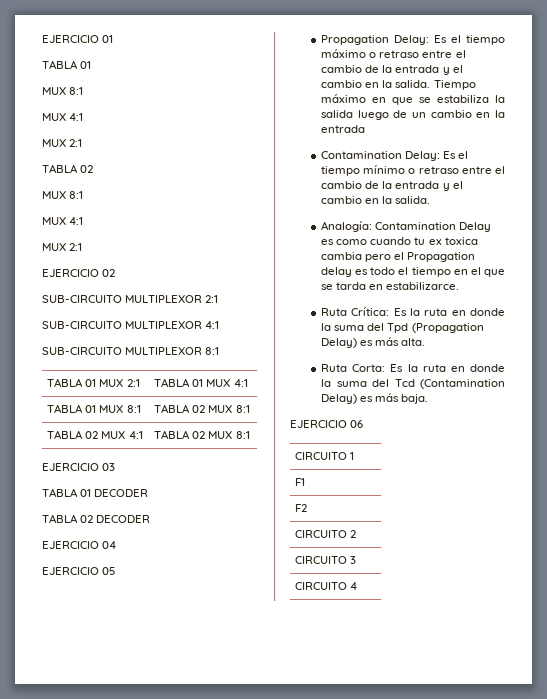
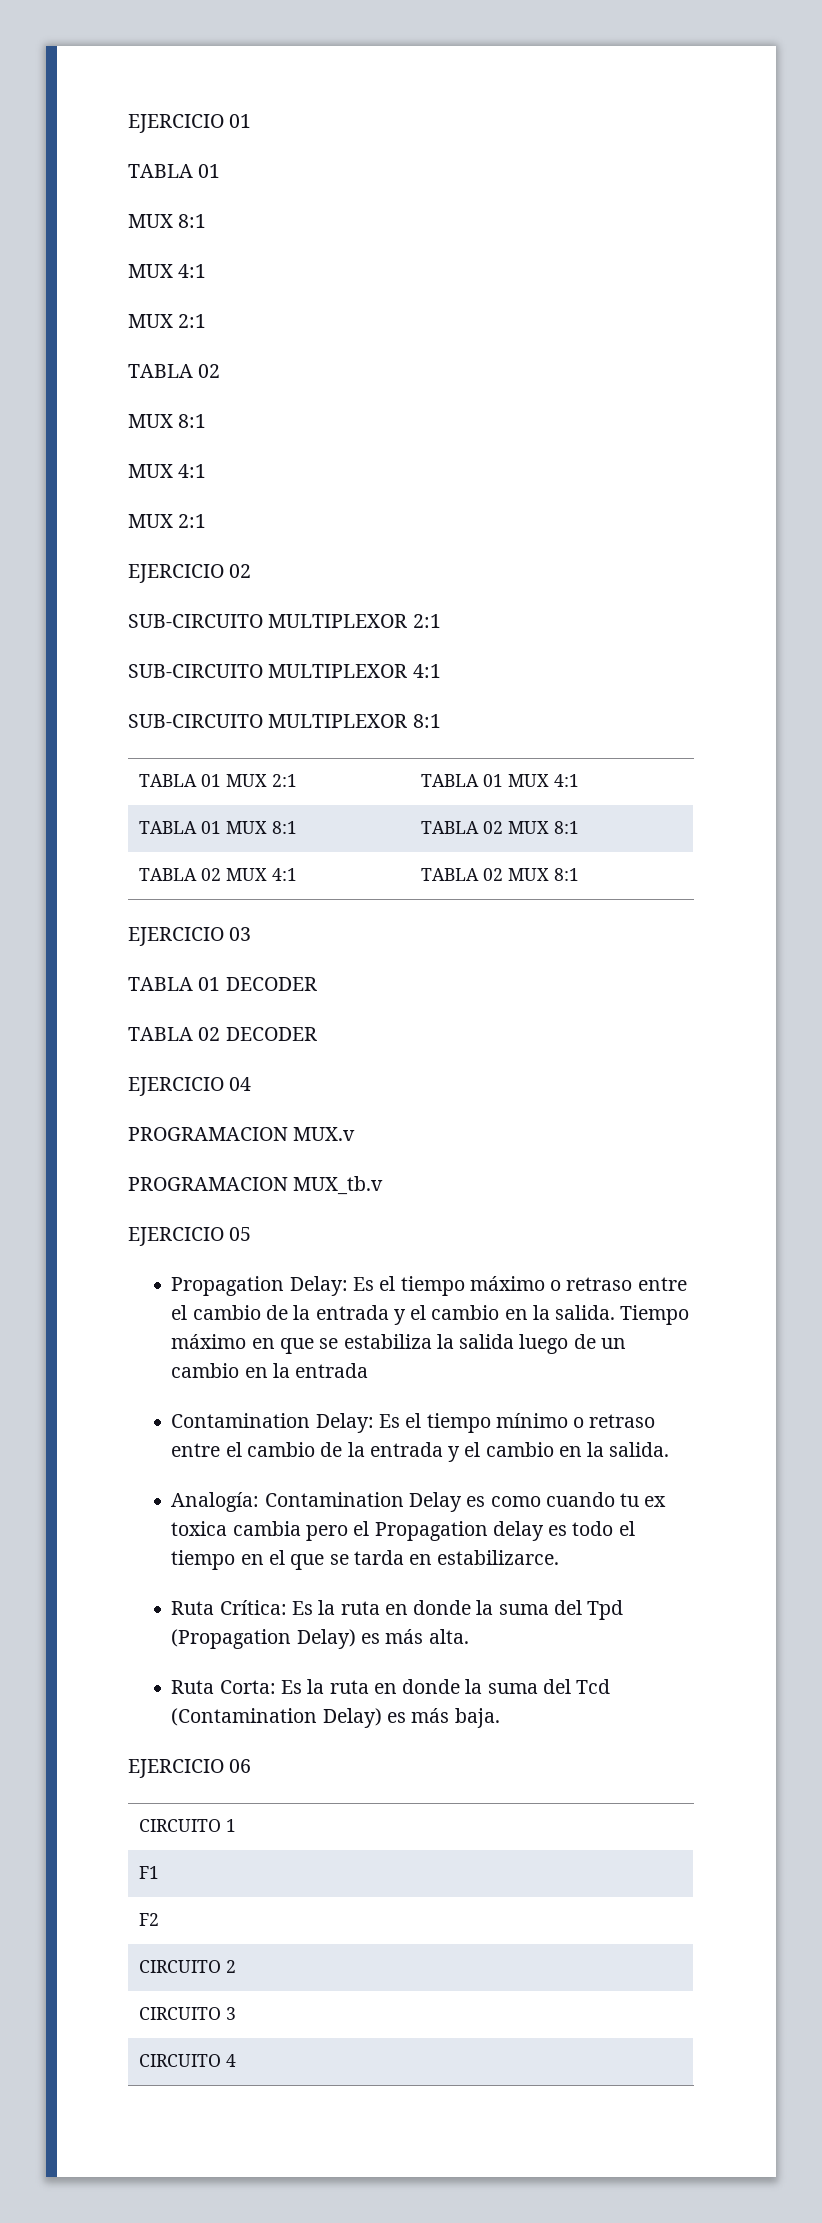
(117, 545) none -> [128,1127,356,1141] [128,1176,384,1195] // PROGRAMACION MUX.v // PROGRAMACION MUX_tb.v

